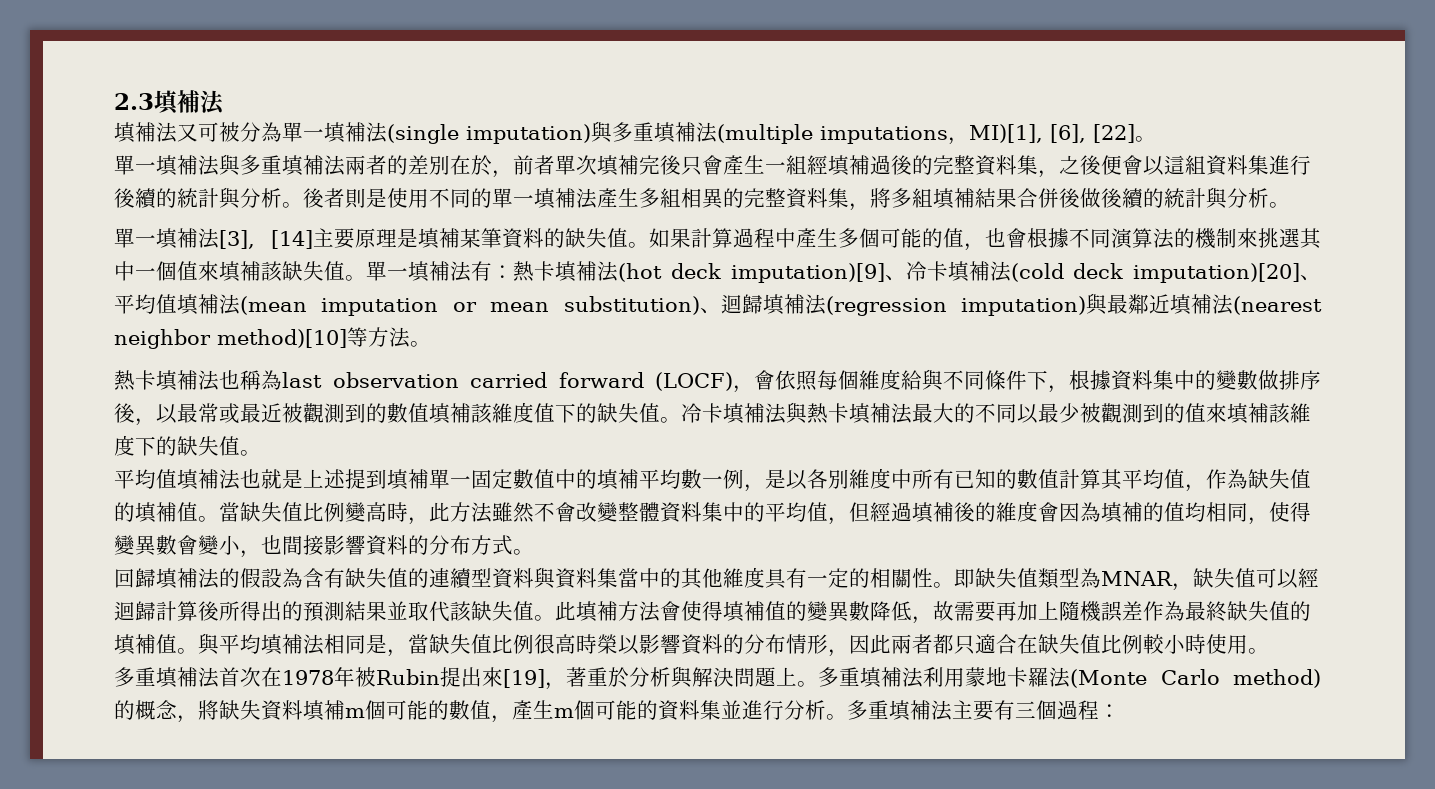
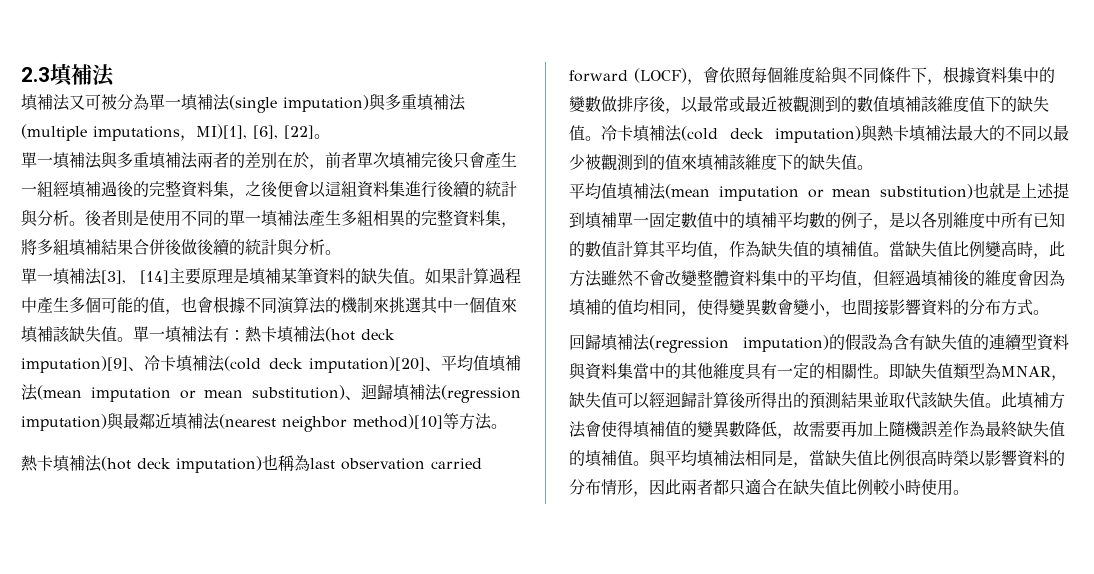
(219, 380) none -> [101,456,262,473] (hot deck imputation)
(786, 413) none -> [681,126,861,143] (cold deck imputation)
(240, 479) none -> [665,184,973,201] (mean imputation or mean substitution)
[702,469,744,489] 一例 -> [825,212,873,228] 的例子
(219, 578) none -> [649,335,829,353] (regression imputation)
[114,666,1321,690] [114,700,1120,723] // 多重填補法首次在1978年被Rubin提出來[19]，著重於分析與解決問題上。多重填補法利用蒙地卡羅法(Monte Carlo method)的概念，將缺失資料填補m個可能的數值，產生m個可能的資料集並進行分析。多重填補法主要有三個過程： -> (969, 492) none

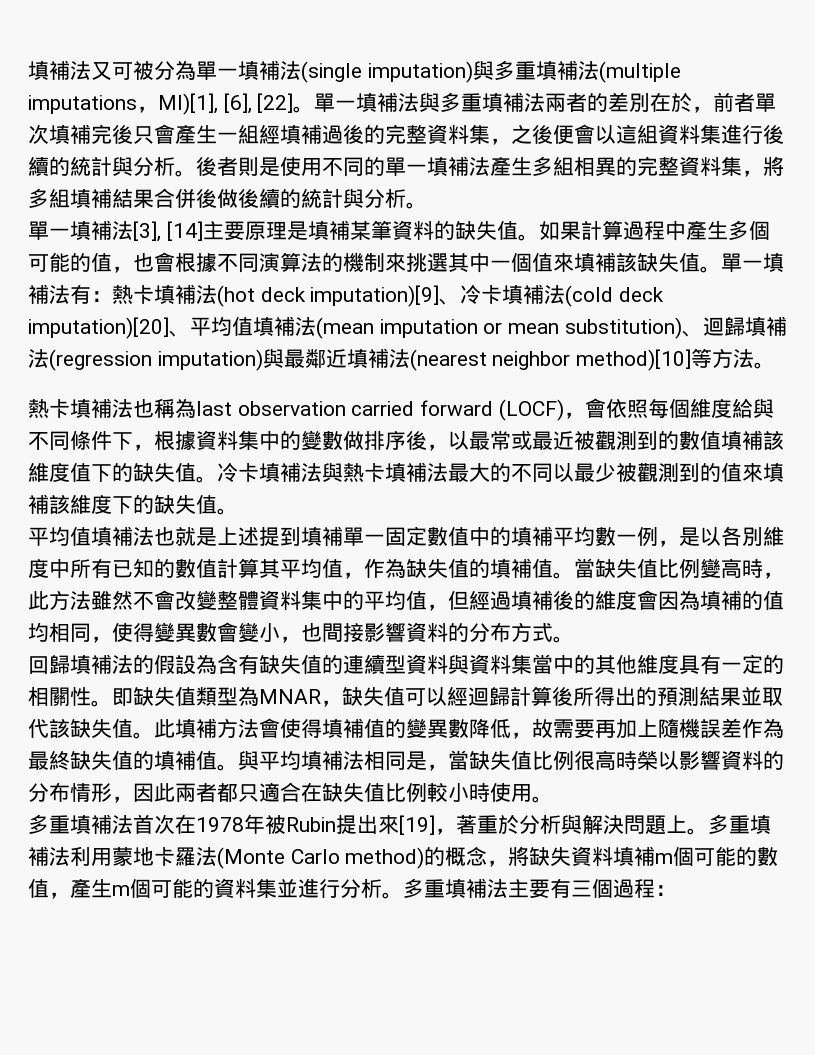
[21,63,115,87] 2.3填補法 // -> (28, 70) none
(330, 136) // -> (315, 109) none
[101,456,262,473] (hot deck imputation) -> (133, 408) none
[681,126,861,143] (cold deck imputation) -> (322, 472) none
[665,184,973,201] (mean imputation or mean substitution) -> (154, 536) none
[825,212,873,228] 的例子 -> [616,527,658,547] 一例
[649,335,829,353] (regression imputation) -> (133, 664) none
(969, 492) none -> [28,814,771,835] [28,846,779,869] [28,878,676,899] // 多重填補法首次在1978年被Rubin提出來[19]，著重於分析與解決問題上。多重填補法利用蒙地卡羅法(Monte Carlo method)的概念，將缺失資料填補m個可能的數值，產生m個可能的資料集並進行分析。多重填補法主要有三個過程：

